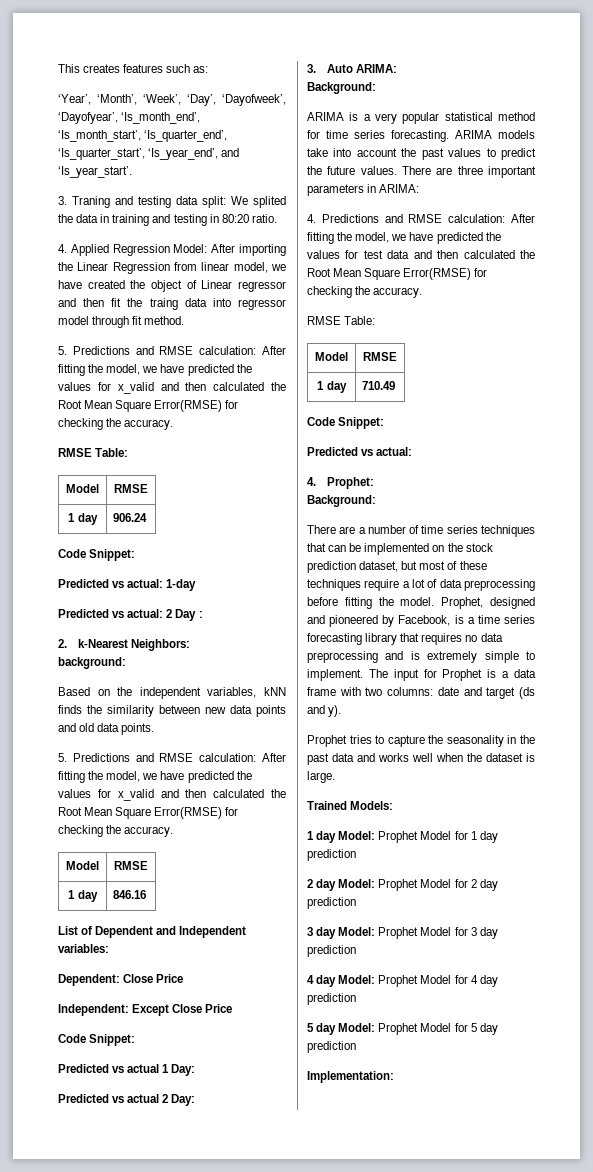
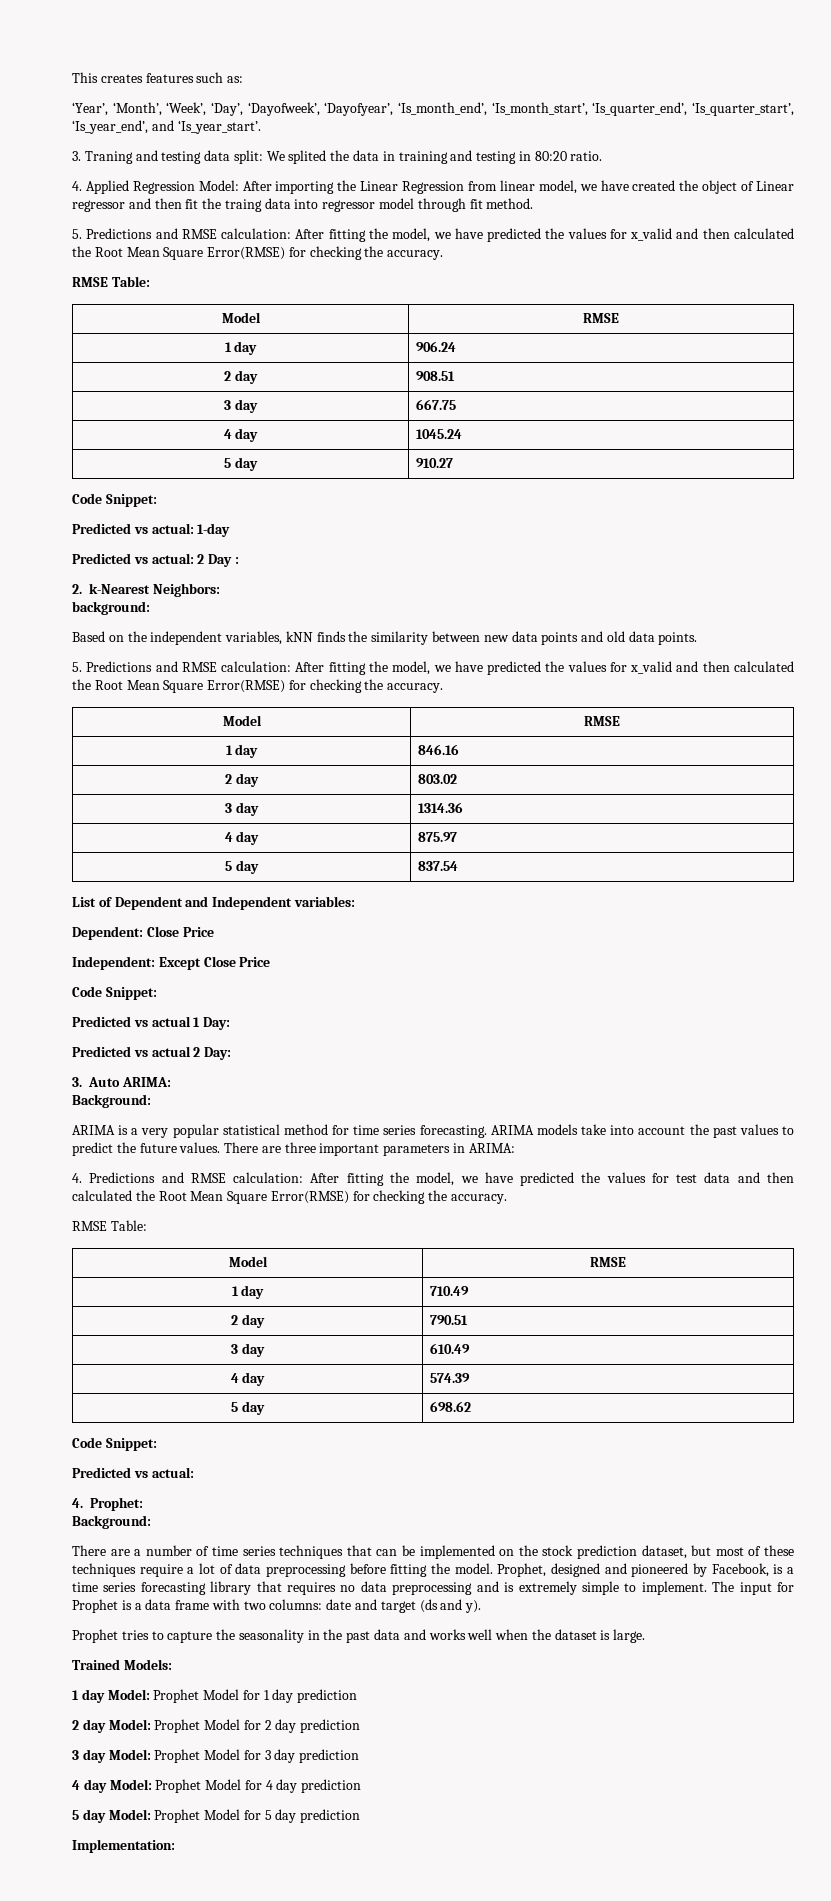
(148, 517) none -> [224,370,258,384] [416,371,456,381] [224,399,258,413] [416,399,457,410] [223,428,259,442] [416,429,463,439] [224,457,258,471] [416,458,454,468] // 2 day | 908.51 // 3 day | 667.75 // 4 day | 1045.24 // 5 day | 910.27
(147, 894) none -> [225,773,259,787] [418,774,458,784] [225,802,259,816] [418,802,464,813] [224,831,260,845] [418,832,458,842] [225,860,259,874] [418,861,459,871] // 2 day | 803.02 // 3 day | 1314.36 // 4 day | 875.97 // 5 day | 837.54
(396, 385) none -> [231,1314,265,1328] [430,1315,469,1325] [231,1343,265,1357] [430,1343,471,1354] [230,1372,266,1386] [430,1373,471,1383] [231,1401,265,1415] [430,1401,472,1412] // 2 day | 790.51 // 3 day | 610.49 // 4 day | 574.39 // 5 day | 698.62

